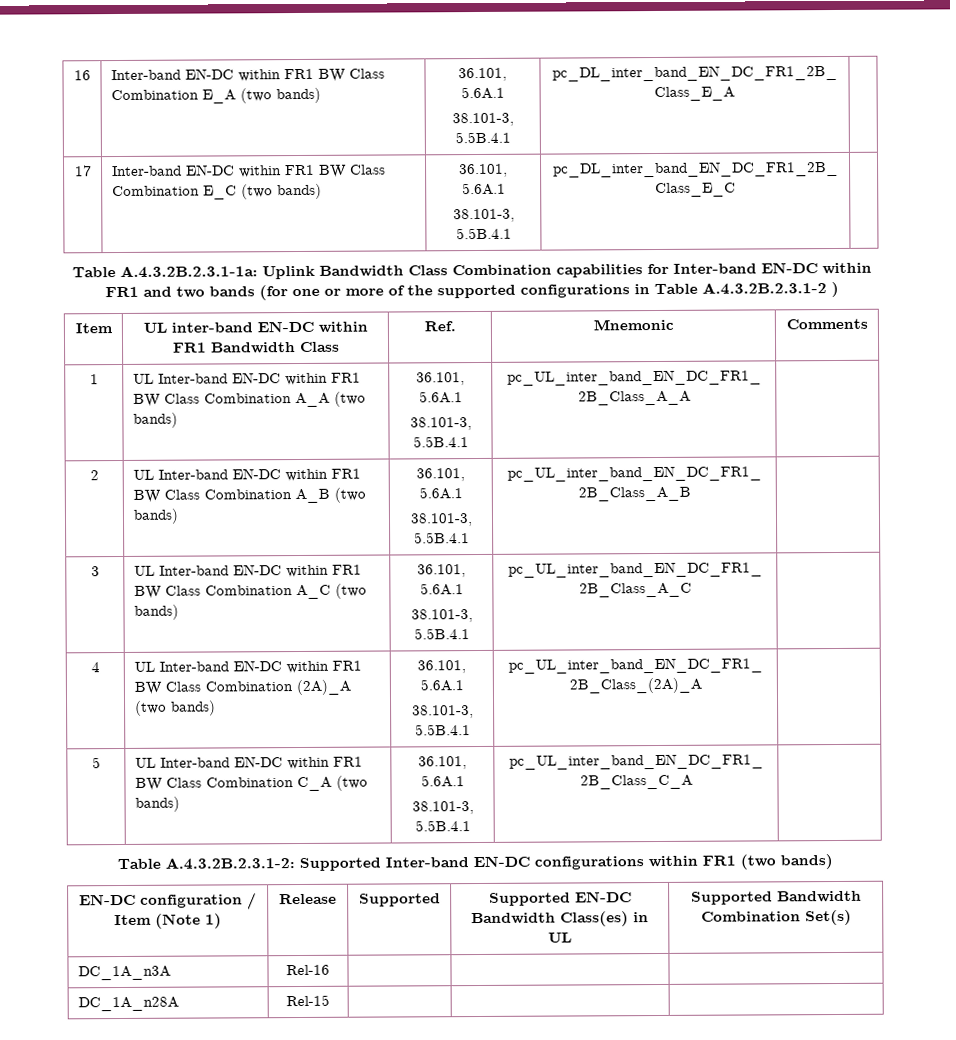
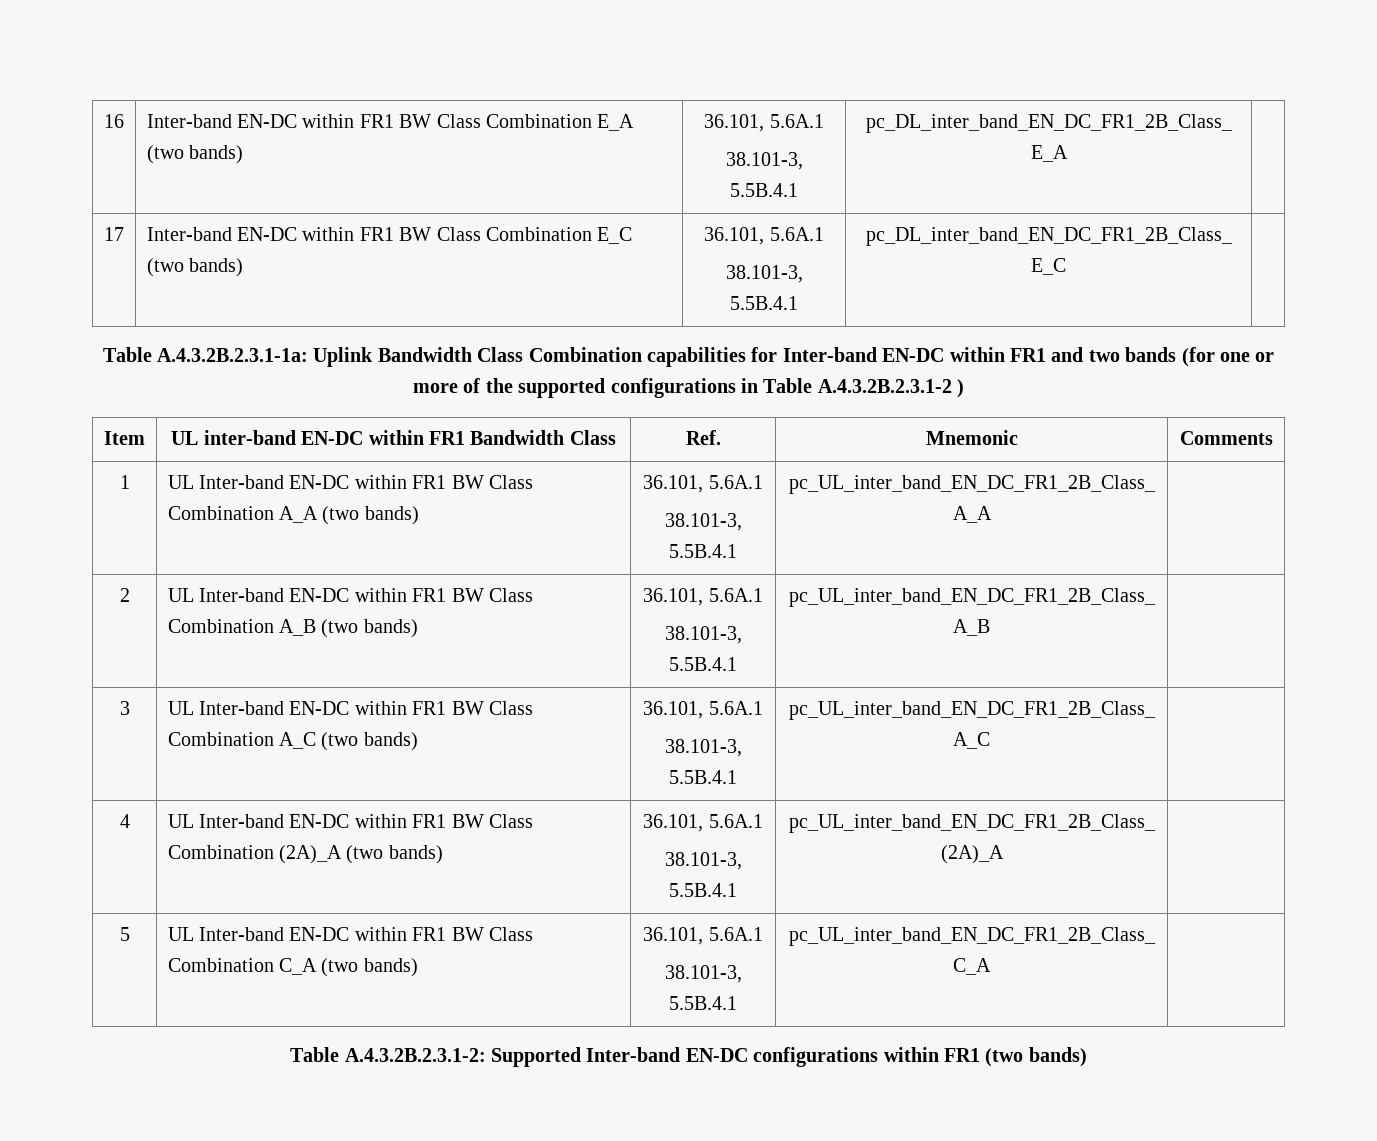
[79,892,257,910] [114,913,222,929] [279,893,337,905] [358,893,441,907] [488,891,632,906] [471,911,649,927] [548,932,572,943] [690,890,862,905] [700,909,852,926] [77,965,171,981] [286,964,330,976] [77,996,179,1012] [286,994,330,1007] // EN-DC configuration / Item (Note 1) | Release | Supported | Supported EN-DC Bandwidth Class(es) in UL | Supported Bandwidth Combination Set(s) // DC_1A_n3A | Rel-16 | | | // DC_1A_n28A | Rel-15 | | | -> (1087, 1057) none

